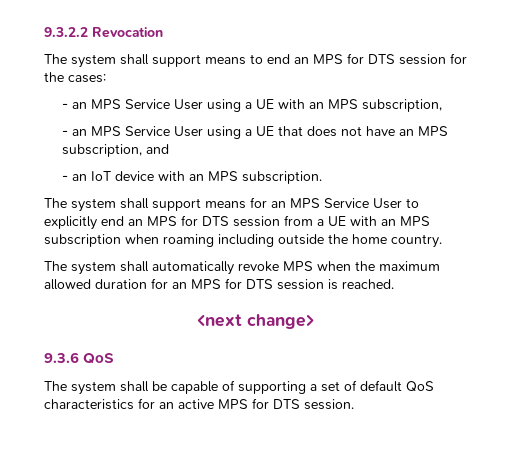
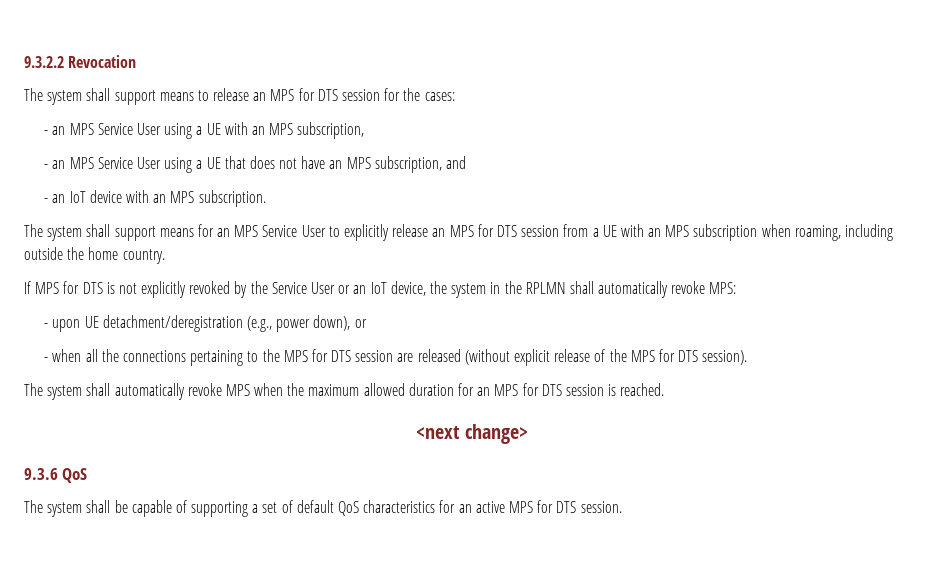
[267,54,290,64] end -> [213,88,250,101] release
[101,216,124,226] end -> [392,224,429,237] release
[163,234,214,247] roaming -> [794,225,841,241] roaming,
(442, 241) none -> [24,281,737,298] [44,315,367,332] [44,349,748,366] // If MPS for DTS is not explicitly revoked by the Service User or an IoT device, the system in the RPLMN shall automatically revoke MPS: // - upon UE detachment/deregistration (e.g., power down), or // - when all the connections pertaining to the MPS for DTS session are released (without explicit release of the MPS for DTS session).

